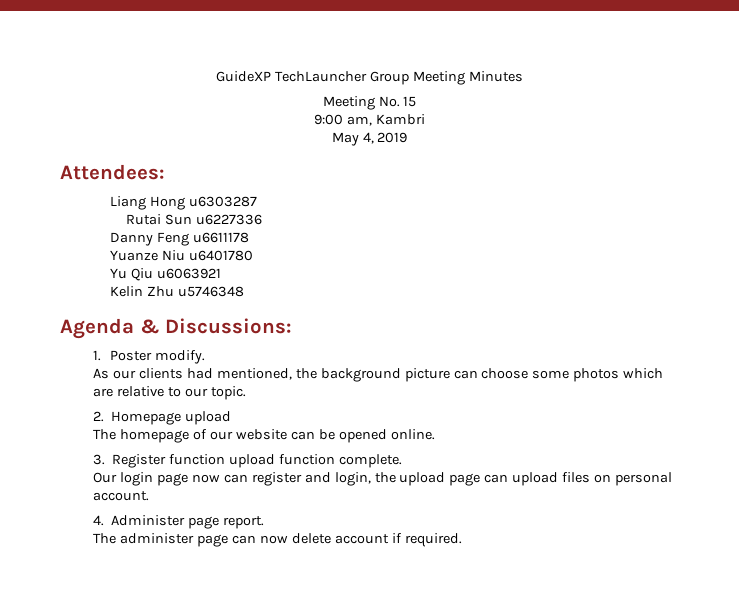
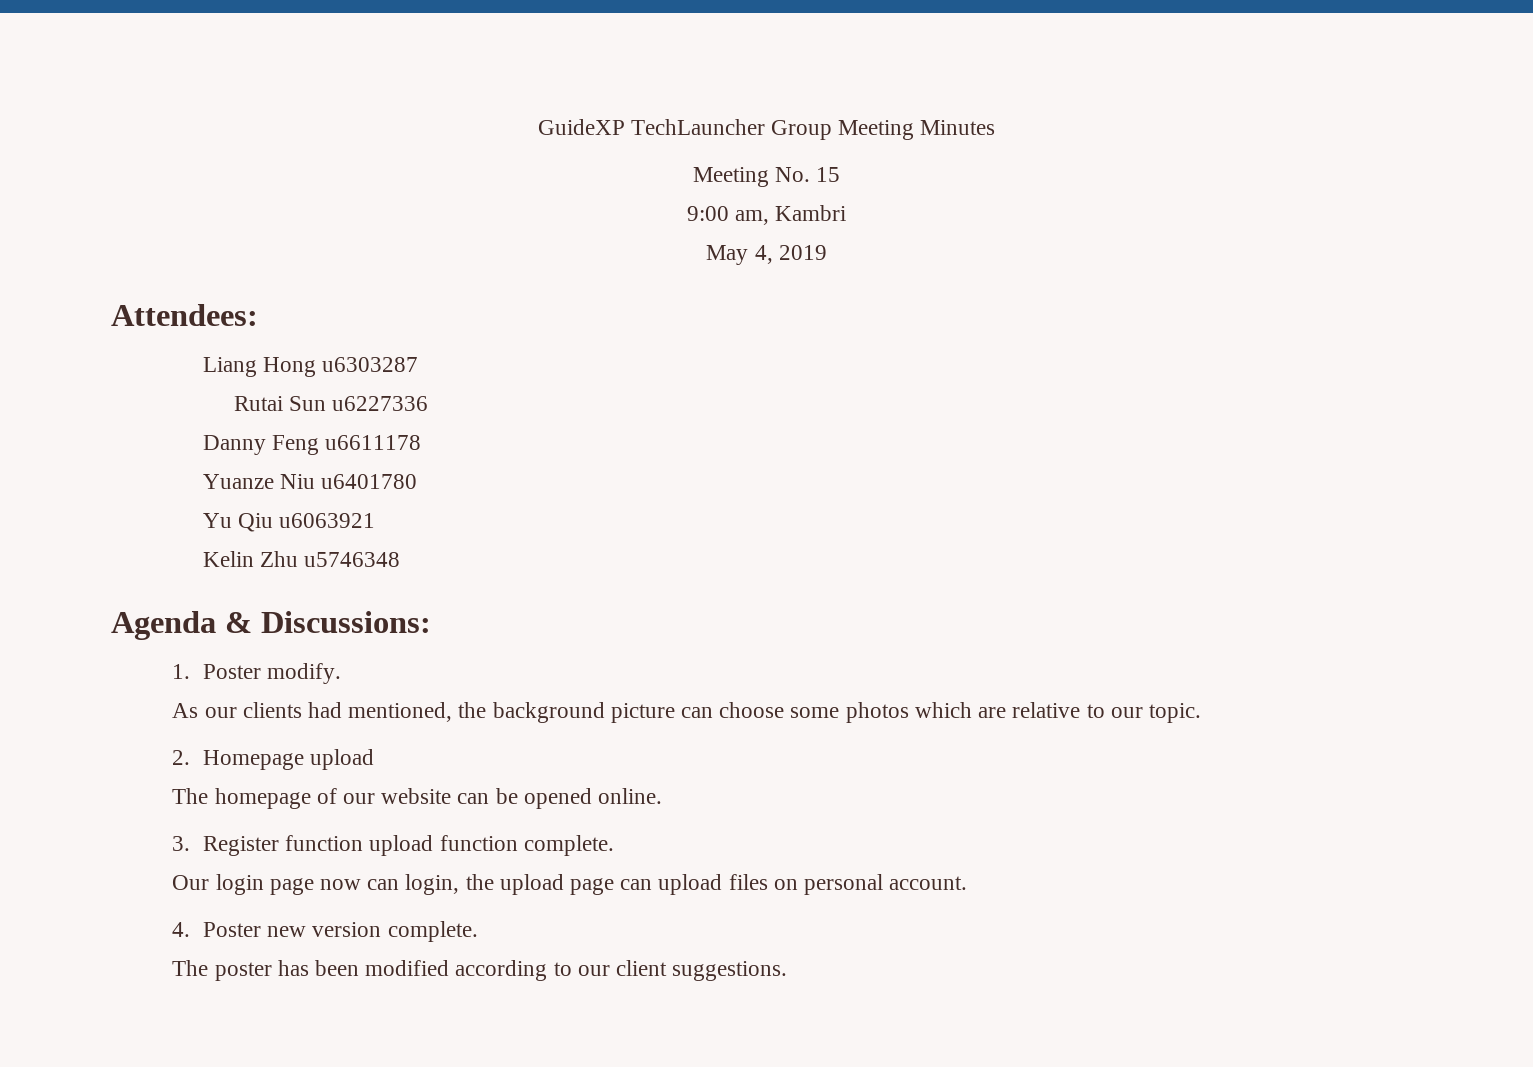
[251,472,331,486] register and -> (400, 884) none
[111,515,265,529] [93,533,462,547] Administer page report. // The administer page can now delete account if required. -> [203,921,478,942] [172,960,788,981] Poster new version complete. // The poster has been modified according to our client suggestions.

